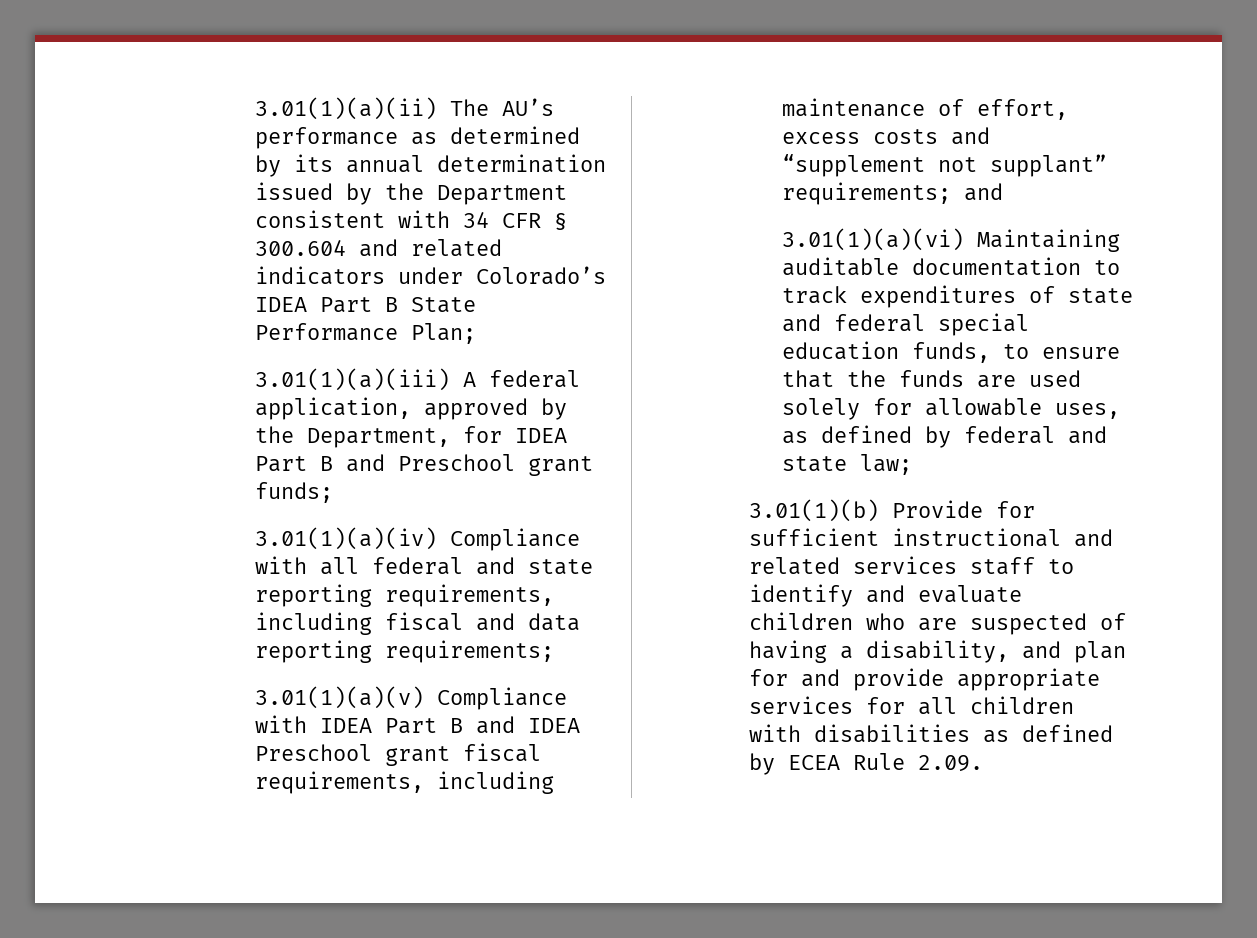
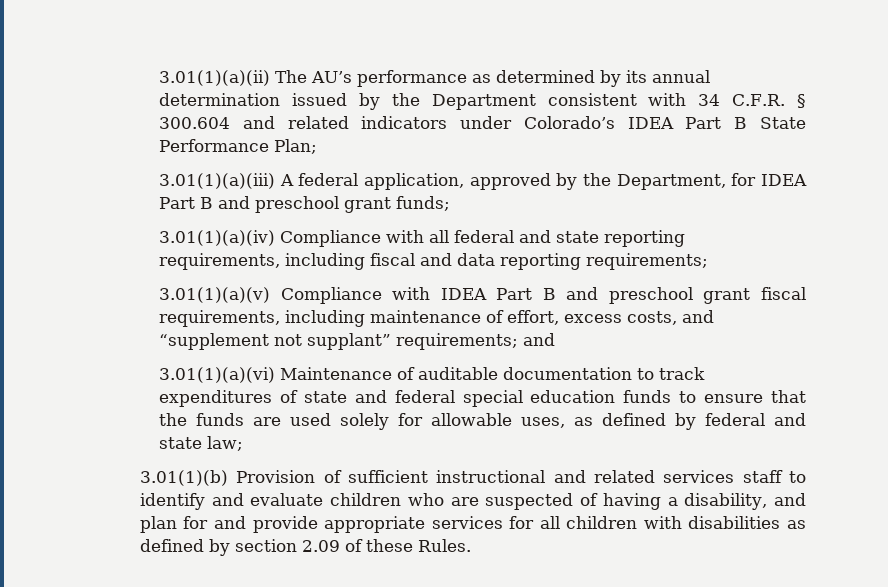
[501,213,541,228] CFR -> [732,94,786,106] C.F.R.
[397,454,515,471] Preschool -> [255,196,340,213] preschool
[527,718,580,733] [254,744,372,761] IDEA Preschool -> [608,287,693,304] preschool
[872,129,938,144] costs -> [627,311,678,325] costs,
[976,229,1120,252] Maintaining -> [280,367,416,380] Maintenance of
[911,342,990,363] funds, -> [623,390,672,403] funds
[891,500,1035,518] Provide for -> [236,470,342,483] Provision of
[787,753,983,772] ECEA Rule 2.09. -> [234,539,471,552] section 2.09 of these Rules.

